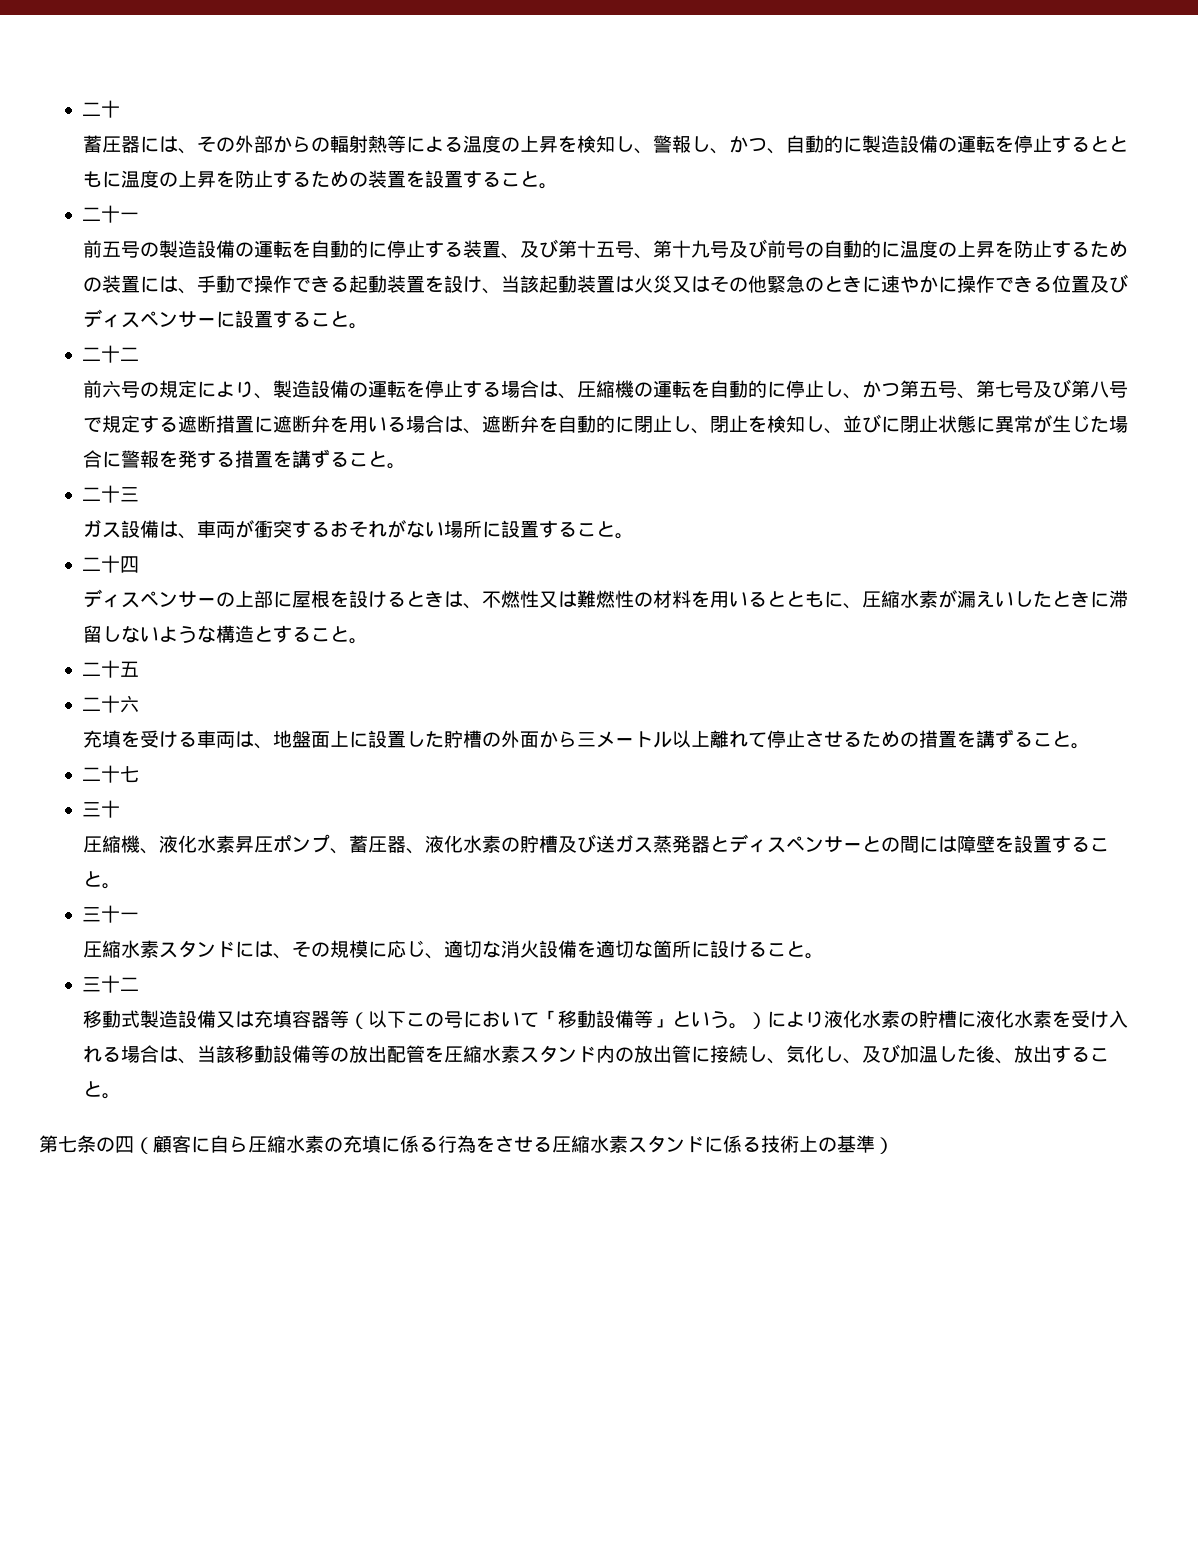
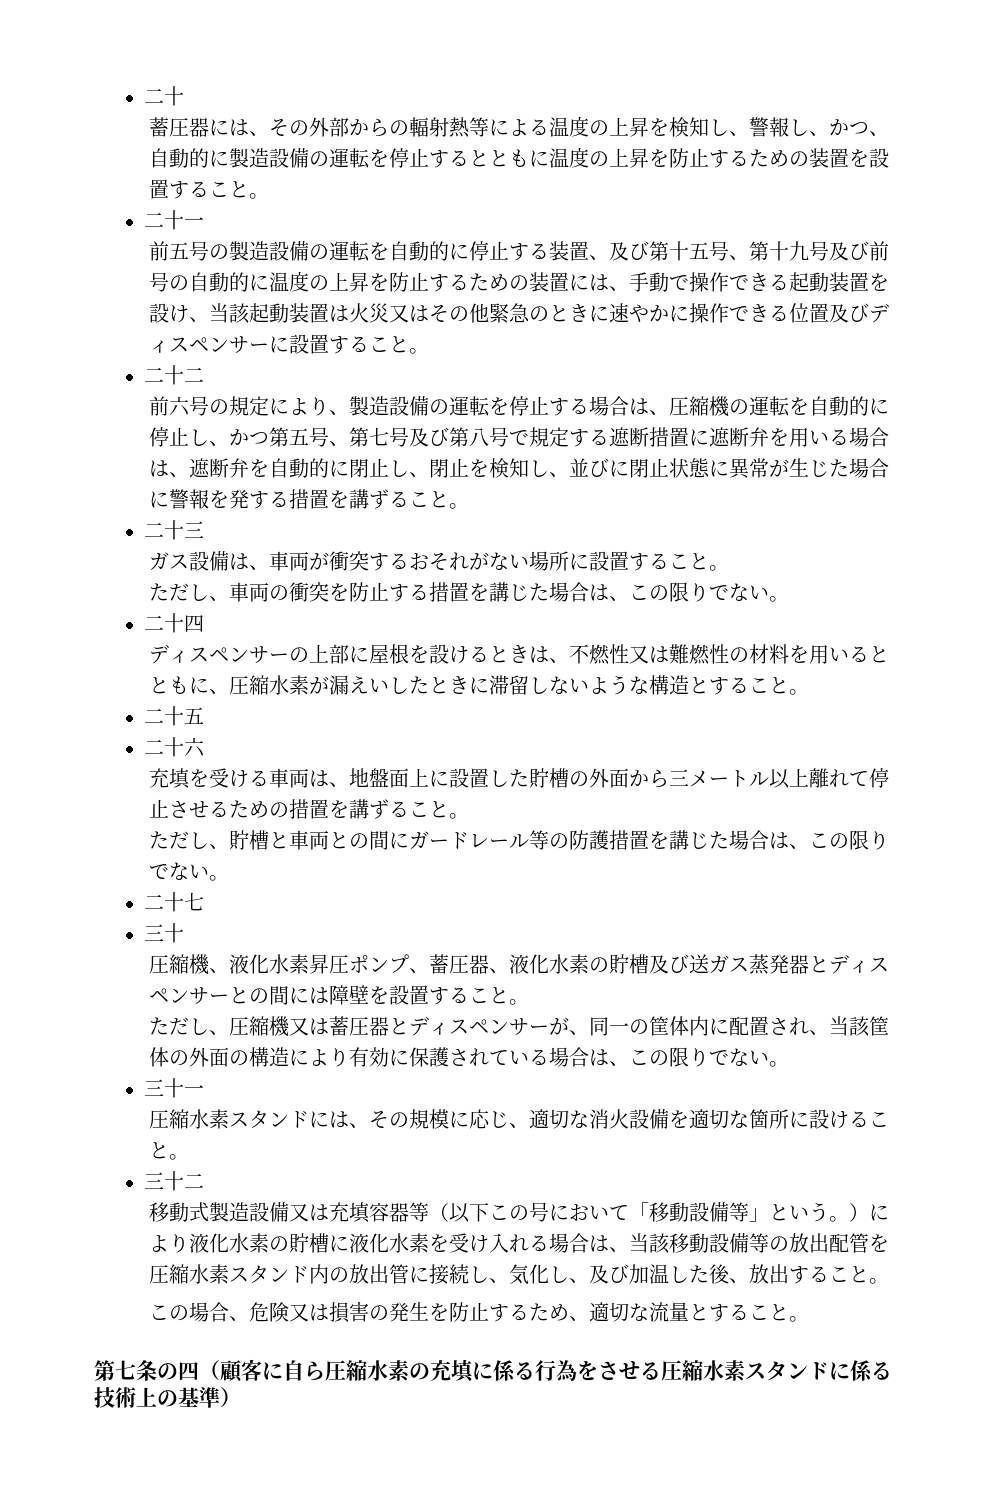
(635, 536) none -> [149,582,790,602] // ただし、車両の衝突を防止する措置を講じた場合は、この限りでない。
(1091, 746) none -> [149,830,890,850] [149,862,230,881] // ただし、貯槽と車両との間にガードレール等の防護措置を講じた場合は、この限りでない。
(122, 886) none -> [149,1016,890,1037] [149,1047,790,1067] // ただし、圧縮機又は蓄圧器とディスペンサーが、同一の筐体内に配置され、当該筐体の外面の構造により有効に保護されている場合は、この限りでない。
(122, 1096) none -> [149,1302,810,1323] // この場合、危険又は損害の発生を防止するため、適切な流量とすること。

